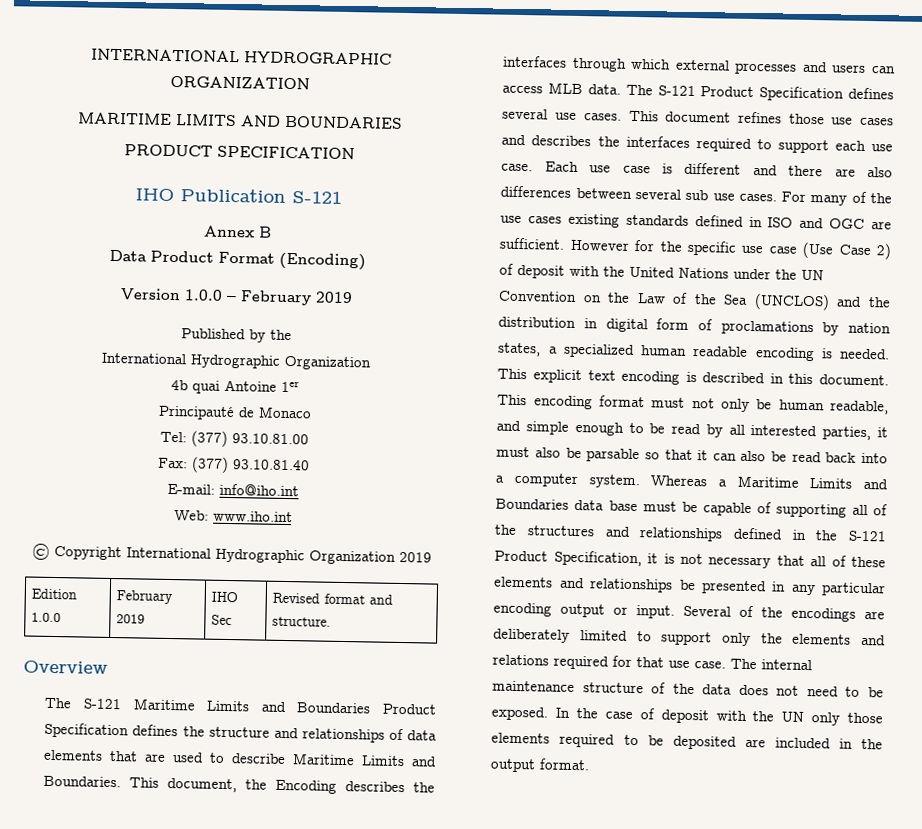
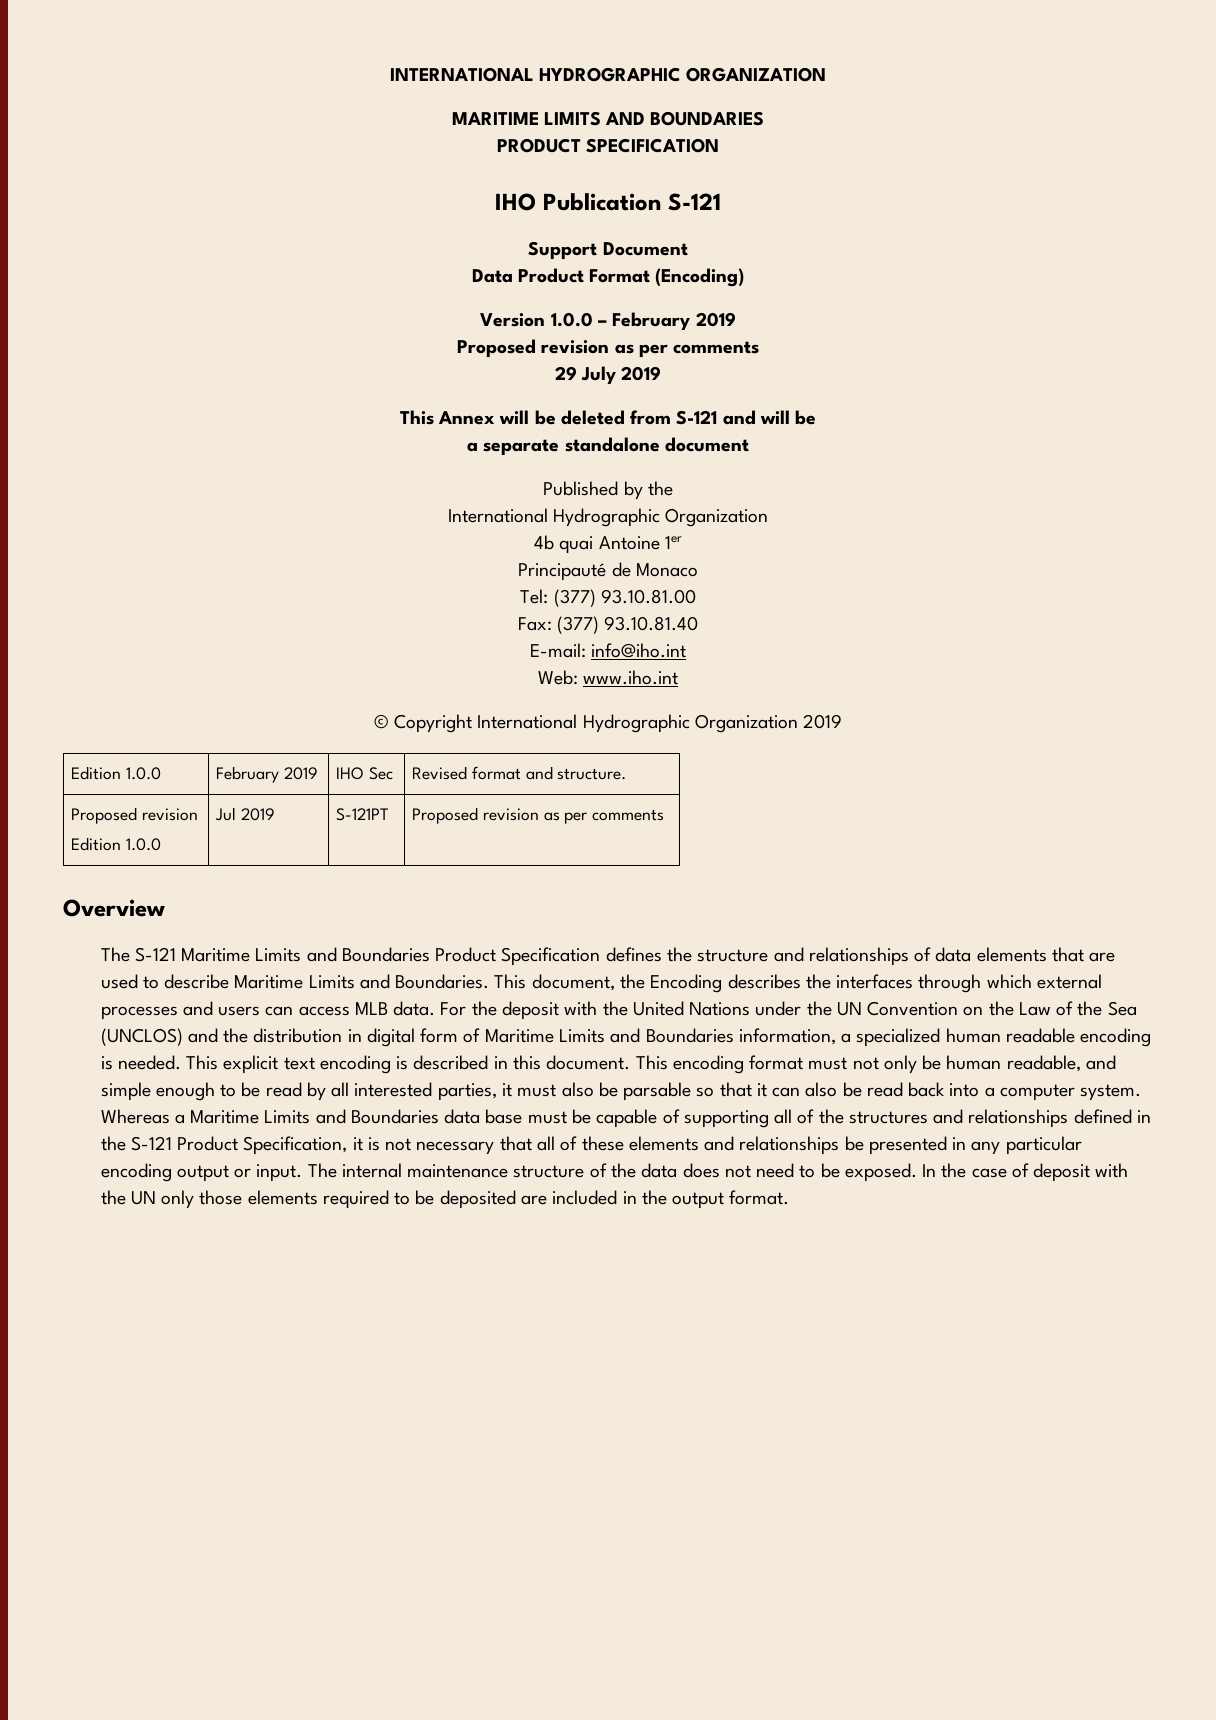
[204,225,272,238] Annex B -> [528,241,688,260] Support Document
(353, 297) none -> [456,339,760,358] [554,366,662,385] [399,410,817,425] [467,437,749,456] // Proposed revision as per comments // 29 July 2019 // This Annex will be deleted from S-121 and will be // a separate standalone document
(331, 621) none -> [71,807,198,824] [71,837,161,851] [215,807,275,821] [336,808,390,821] [412,807,665,824] // Proposed revision // Edition 1.0.0 | Jul 2019 | S-121PT | Proposed revision as per comments
[625,84,894,102] [502,108,894,126] [501,134,893,154] [501,161,893,178] [500,185,892,206] [500,213,893,230] [499,237,892,260] [499,263,515,275] The S-121 Product Specification defines several use cases. This document refines those use cases and describes the interfaces required to support each use case. Each use case is different and there are also differences between several sub use cases. For many of the use cases existing standards defined in ISO and OGC are sufficient. However for the specific use case (Use Case 2) of -> [440,1001,497,1016] For the
[720,320,891,336] [498,342,542,357] proclamations by nation states, -> [484,1028,836,1045] Maritime Limits and Boundaries information,
[683,605,885,622] [493,628,886,647] [492,654,727,670] Several of the encodings are deliberately limited to support only the elements and relations required for that use case. -> (303, 1173) none

